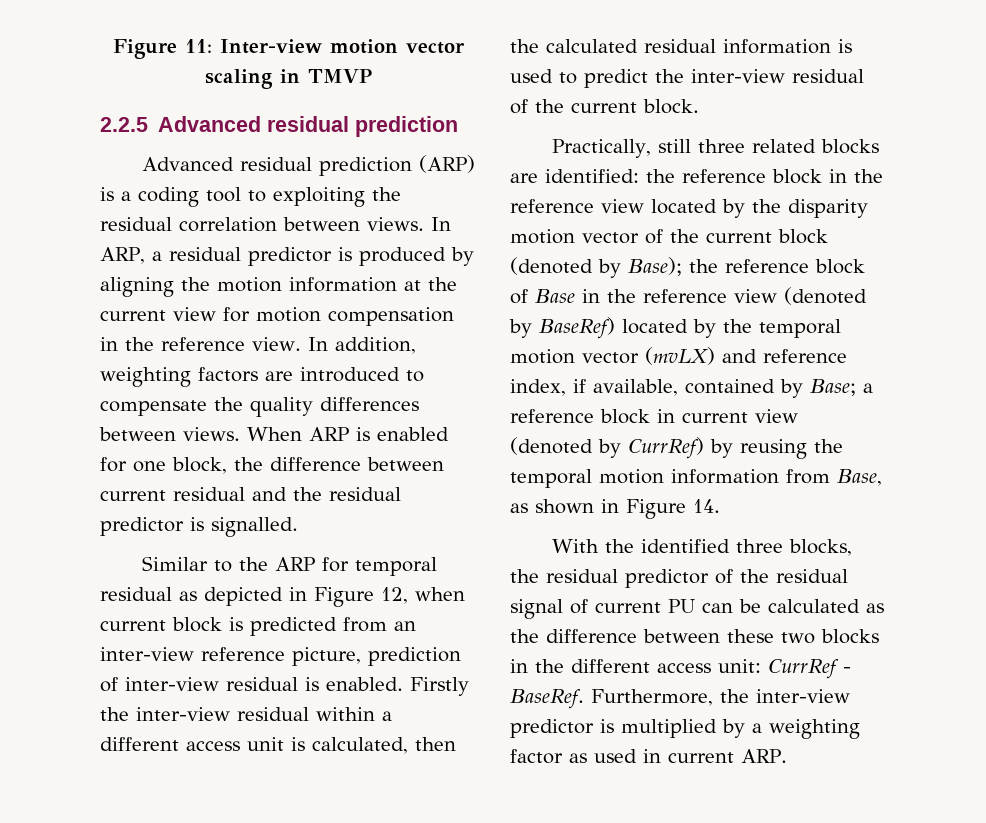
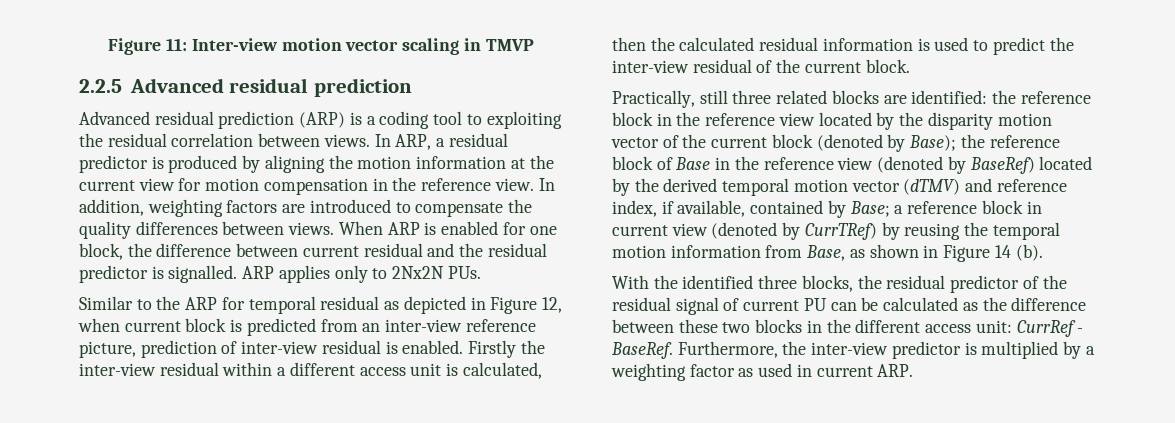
(298, 527) none -> [242,265,481,283] ARP applies only to 2Nx2N PUs.
(752, 326) none -> [663,178,718,192] derived
[645,347,715,365] (mvLX) -> [903,179,961,195] (dTMV)
[628,437,704,459] CurrRef) -> [804,223,877,240] CurrTRef)
[693,499,720,513] 14. -> [994,244,1043,261] 14 (b).

